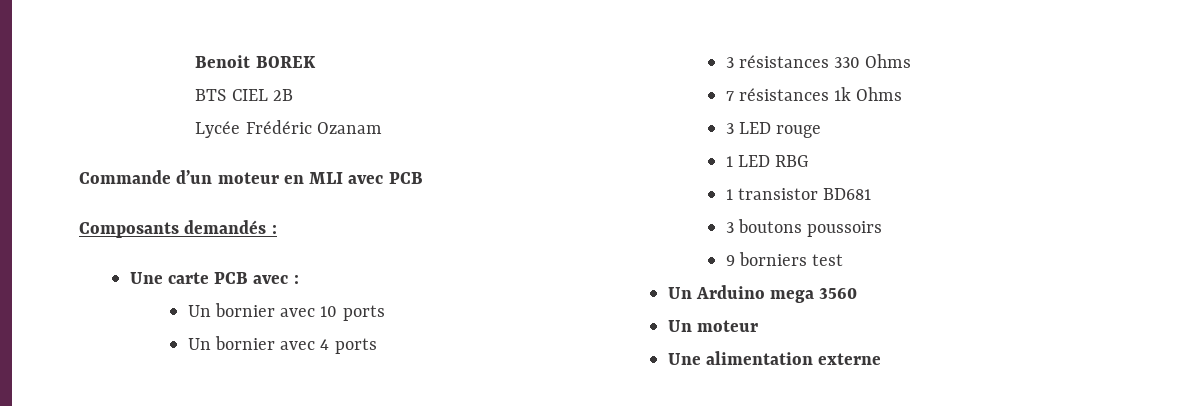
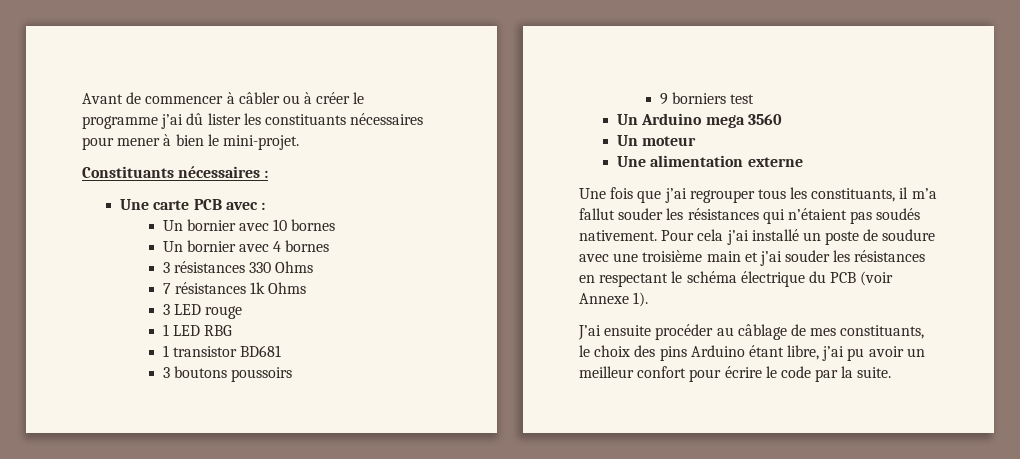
[195,55,316,68] [195,89,293,101] [195,120,382,138] [79,170,423,184] [79,220,267,238] Benoit BOREK // BTS CIEL 2B // Lycée Frédéric Ozanam // Commande d’un moteur en MLI avec PCB // Composants demandés -> [82,92,365,104] [82,113,424,129] [82,134,299,150] [82,166,261,178] Avant de commencer à câbler ou à créer le programme j’ai dû lister les constituants nécessaires pour mener à bien le mini-projet. // Constituants nécessaires
[342,305,385,321] ports -> [291,219,336,231] bornes
[334,338,377,354] ports -> [285,240,330,252] bornes
(882, 359) none -> [579,187,937,203] [579,208,921,224] [579,229,936,245] [579,250,926,266] [579,271,894,287] [579,292,649,307] [578,324,925,340] [579,345,925,361] [579,366,892,382] // Une fois que j’ai regrouper tous les constituants, il m’a fallut souder les résistances qui n’étaient pas soudés nativement. Pour cela j’ai installé un poste de soudure avec une troisième main et j’ai souder les résistances en respectant le schéma électrique du PCB (voir Annexe 1). // J’ai ensuite procéder au câblage de mes constituants, le choix des pins Arduino étant libre, j’ai pu avoir un meilleur confort pour écrire le code par la suite.

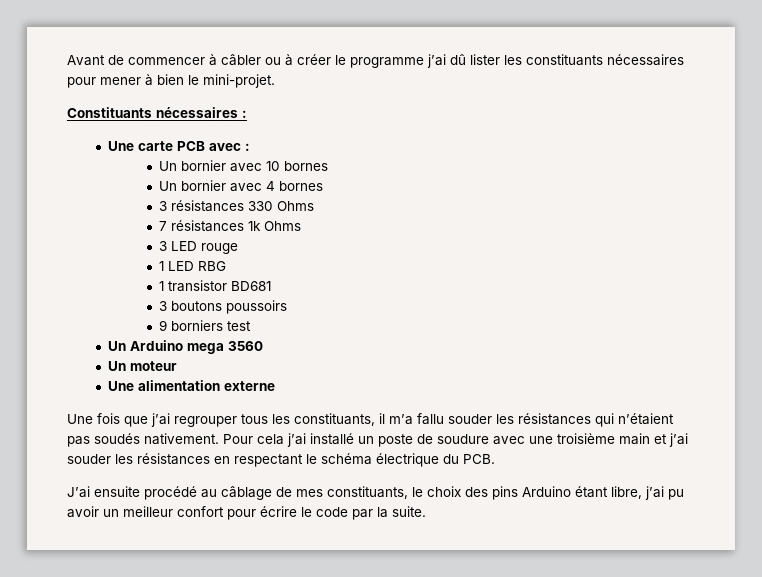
[579,208,615,220] fallut -> [417,413,444,425] fallu
[830,271,894,286] [579,292,649,307] PCB (voir Annexe 1). -> [463,454,495,464] PCB.
[655,324,714,340] procéder -> [144,486,197,500] procédé

